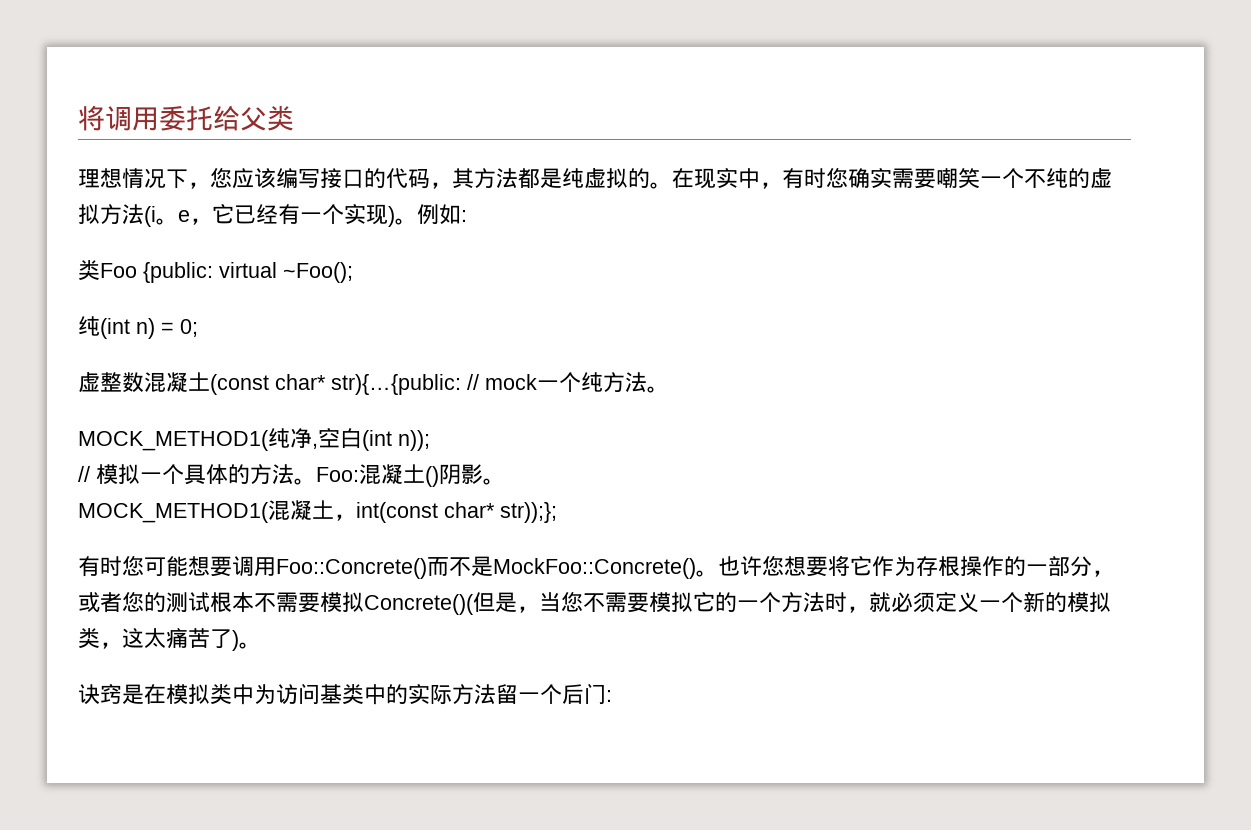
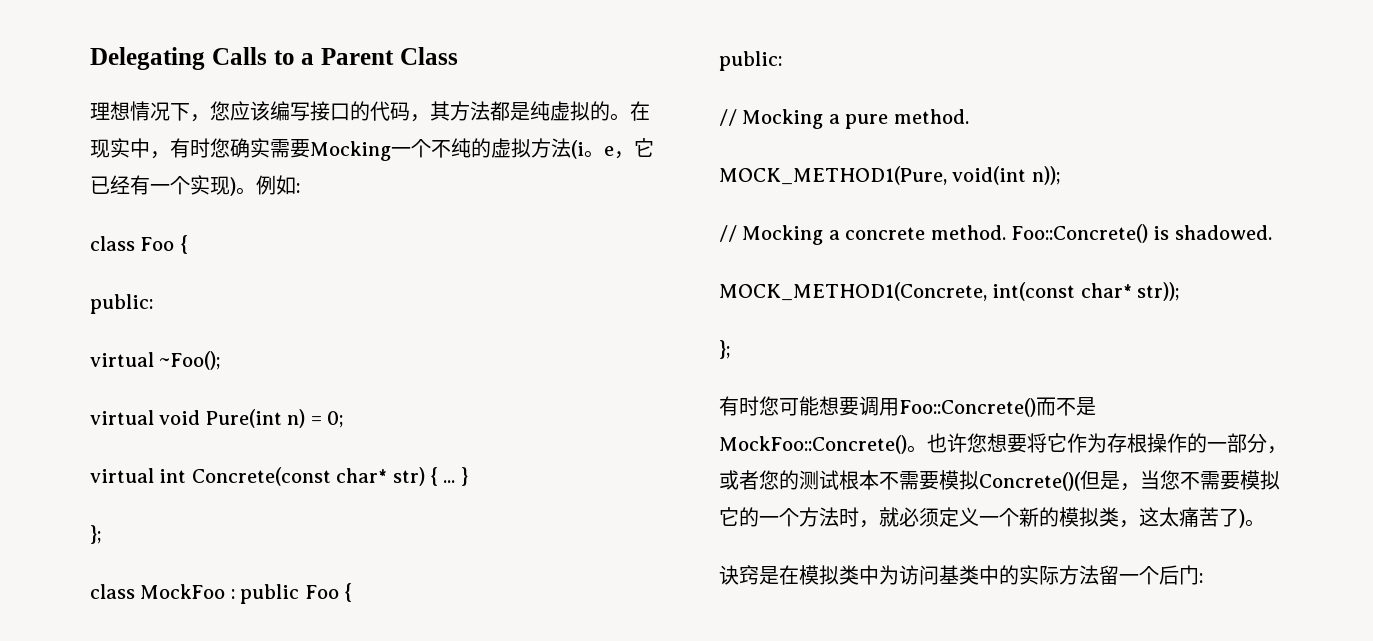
[78,105,294,131] 将调用委托给父类 -> [90,47,458,70] Delegating Calls to a Parent Class
[936,168,980,189] 嘲笑 -> [310,141,391,161] Mocking
[78,260,213,283] 类Foo {public: -> [90,235,188,254] [90,294,153,314] class Foo { // public: //
[78,316,130,339] 纯(int -> [90,409,282,428] virtual void Pure(int
[78,372,669,395] [78,428,430,451] [78,464,505,487] [78,500,557,523] 虚整数混凝土(const char* str){…{public: // mock一个纯方法。 // MOCK_METHOD1(纯净,空白(int n)); // // 模拟一个具体的方法。Foo:混凝土()阴影。 // MOCK_METHOD1(混凝土，int(const char* str));}; -> [90,467,468,486] [90,525,102,544] [90,583,352,604] [719,51,782,71] [719,109,969,129] [719,166,1061,185] [719,224,1272,245] [719,282,1181,301] [719,340,731,359] virtual int Concrete(const char* str) { ... } // }; // class MockFoo : public Foo { // public: // // Mocking a pure method. // MOCK_METHOD1(Pure, void(int n)); // // Mocking a concrete method. Foo::Concrete() is shadowed. // MOCK_METHOD1(Concrete, int(const char* str)); // };

